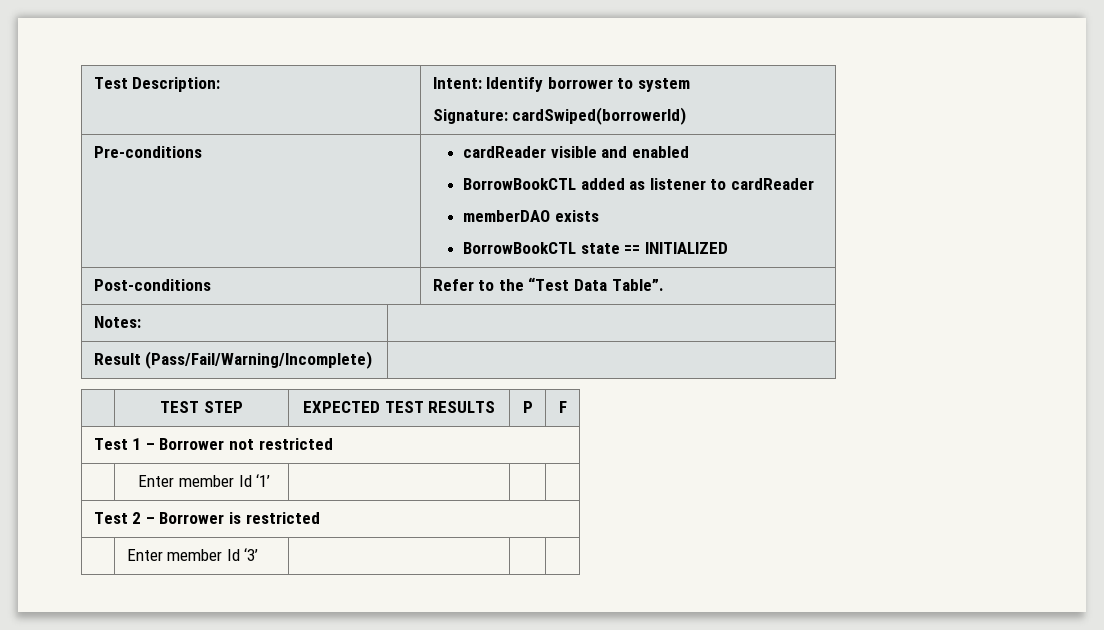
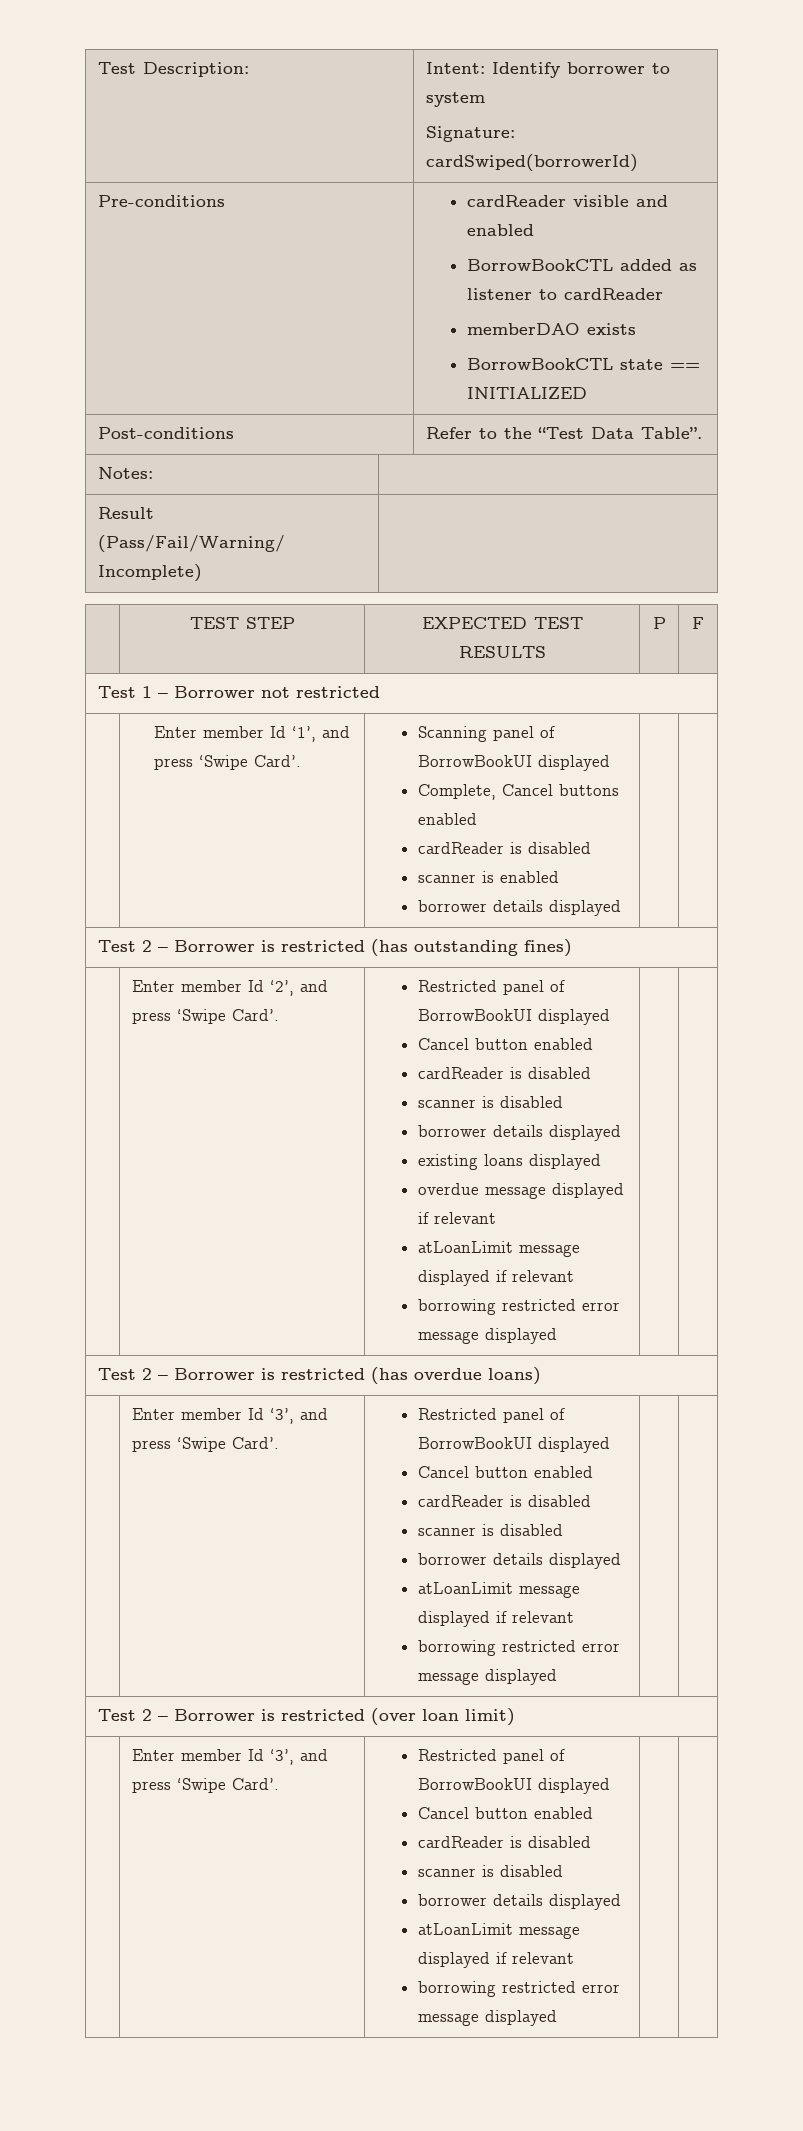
[256,474,271,487] [93,512,320,524] [126,548,259,561] ‘1’ | | | // Test 2 – Borrower is restricted // | Enter member Id ‘3’ | -> [291,726,350,742] [153,755,301,770] [417,726,555,742] [417,755,610,771] [417,784,619,800] [417,813,477,825] [417,842,591,854] [417,871,559,883] [417,900,621,916] [97,939,572,957] [131,980,328,996] [131,1009,279,1024] [417,980,565,995] [417,1009,610,1025] [417,1038,593,1050] [417,1067,591,1079] [417,1096,563,1108] [417,1125,621,1141] [417,1154,601,1170] [417,1183,624,1199] [417,1212,496,1224] [417,1241,580,1257] [417,1270,574,1286] [417,1299,620,1315] [417,1328,557,1344] [97,1367,541,1385] [131,1408,328,1424] [131,1437,279,1452] [417,1408,565,1423] [417,1437,610,1453] [417,1466,593,1478] [417,1495,591,1507] [417,1524,563,1536] [417,1553,621,1569] [417,1582,580,1598] [417,1611,574,1627] [417,1640,620,1656] [417,1669,557,1685] [97,1708,515,1726] [131,1749,328,1765] [131,1778,279,1793] [417,1749,565,1764] [417,1778,610,1794] [417,1807,593,1819] [417,1836,591,1848] [417,1865,563,1877] [417,1894,621,1910] [417,1923,580,1939] [417,1952,574,1968] [417,1981,620,1997] [417,2010,557,2026] ‘1’, and press ‘Swipe Card’. | Scanning panel of BorrowBookUI displayed // Complete, Cancel buttons enabled // cardReader is disabled // scanner is enabled // borrower details displayed | | // Test 2 – Borrower is restricted (has outstanding fines) // | Enter member Id ‘2’, and press ‘Swipe Card’. | Restricted panel of BorrowBookUI displayed // Cancel button enabled // cardReader is disabled // scanner is disabled // borrower details displayed // existing loans displayed // overdue message displayed if relevant // atLoanLimit message displayed if relevant // borrowing restricted error message displayed | | // Test 2 – Borrower is restricted (has overdue loans) // | Enter member Id ‘3’, and press ‘Swipe Card’. | Restricted panel of BorrowBookUI displayed // Cancel button enabled // cardReader is disabled // scanner is disabled // borrower details displayed // atLoanLimit message displayed if relevant // borrowing restricted error message displayed | | // Test 2 – Borrower is restricted (over loan limit) // | Enter member Id ‘3’, and press ‘Swipe Card’. | Restricted panel of BorrowBookUI displayed // Cancel button enabled // cardReader is disabled // scanner is disabled // borrower details displayed // atLoanLimit message displayed if relevant // borrowing restricted error message displayed

